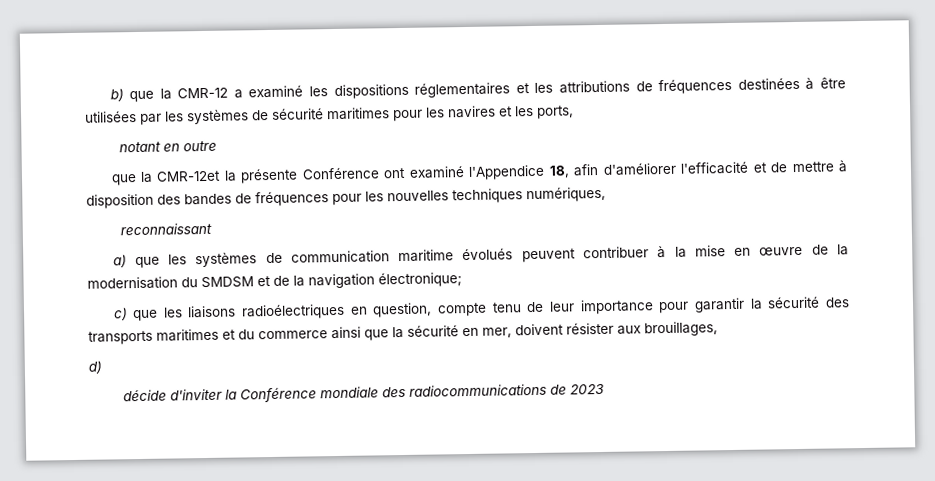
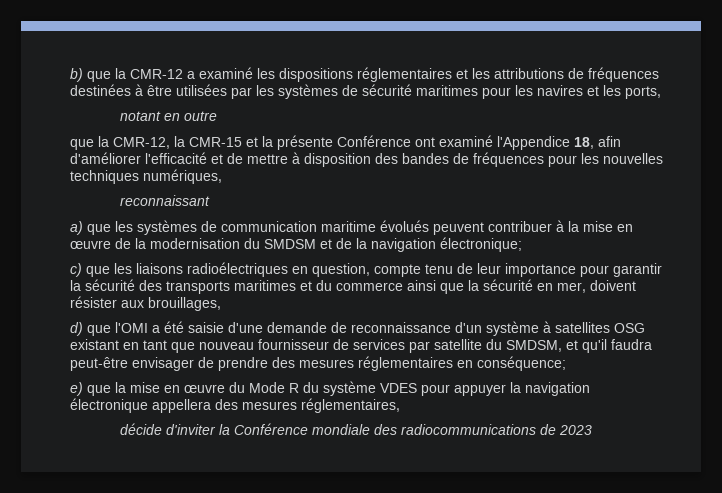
[156,170,222,182] CMR-12et -> [113,136,258,149] CMR-12, la CMR-15 et
(102, 367) none -> [87,321,645,336] [70,339,652,353] [70,356,566,371] [70,381,590,396] [70,398,400,413] que l'OMI a été saisie d'une demande de reconnaissance d'un système à satellites OSG existant en tant que nouveau fournisseur de services par satellite du SMDSM, et qu'il faudra peut-être envisager de prendre des mesures réglementaires en conséquence; // e) que la mise en œuvre du Mode R du système VDES pour appuyer la navigation électronique appellera des mesures réglementaires,

